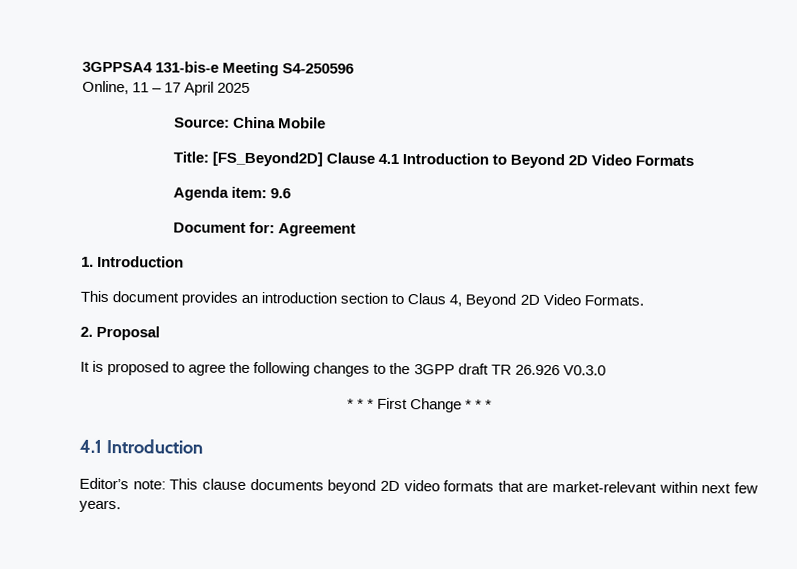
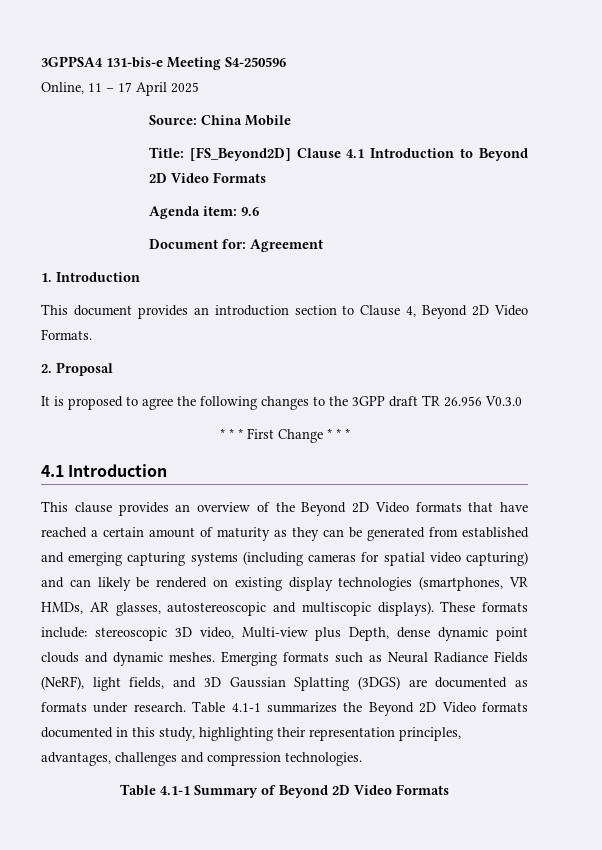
[407,293,447,305] Claus -> [360,305,401,316] Clause
[514,364,560,376] 26.926 -> [444,396,482,407] 26.956
[79,477,758,494] [79,499,121,513] Editor’s note: This clause documents beyond 2D video formats that are market-relevant within next few years. -> [41,501,528,516] [41,527,529,541] [41,551,528,566] [41,576,528,591] [41,601,528,616] [41,627,529,641] [41,651,528,666] [41,676,528,691] [41,701,528,716] [41,727,461,741] [41,752,362,766] [120,784,449,798] This clause provides an overview of the Beyond 2D Video formats that have reached a certain amount of maturity as they can be generated from established and emerging capturing systems (including cameras for spatial video capturing) and can likely be rendered on existing display technologies (smartphones, VR HMDs, AR glasses, autostereoscopic and multiscopic displays). These formats include: stereoscopic 3D video, Multi-view plus Depth, dense dynamic point clouds and dynamic meshes. Emerging formats such as Neural Radiance Fields (NeRF), light fields, and 3D Gaussian Splatting (3DGS) are documented as formats under research. Table 4.1-1 summarizes the Beyond 2D Video formats documented in this study, highlighting their representation principles, advantages, challenges and compression technologies. // Table 4.1-1 Summary of Beyond 2D Video Formats

